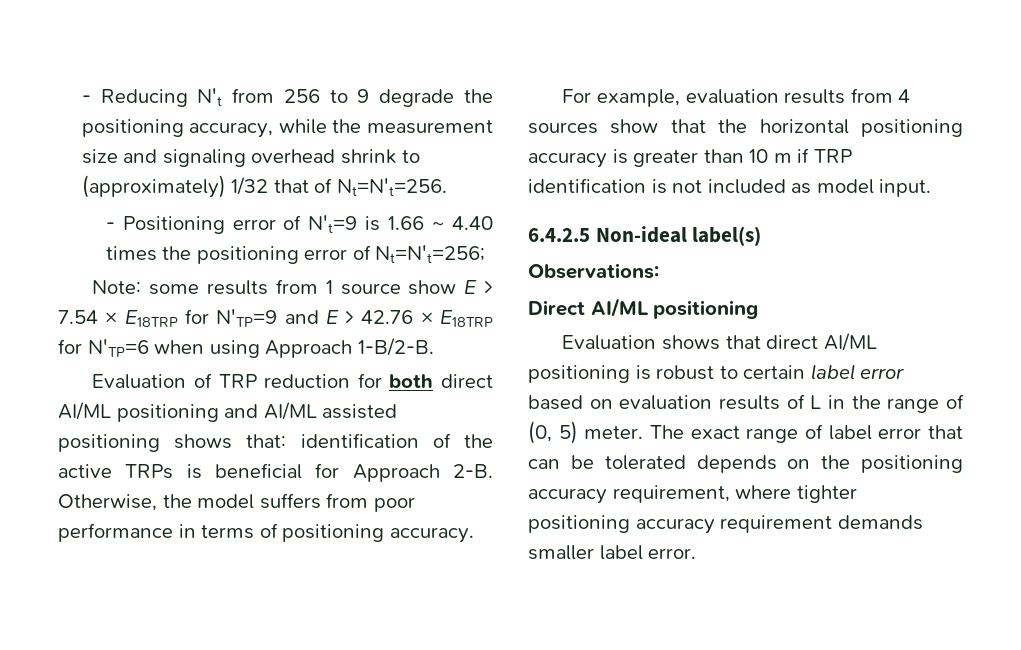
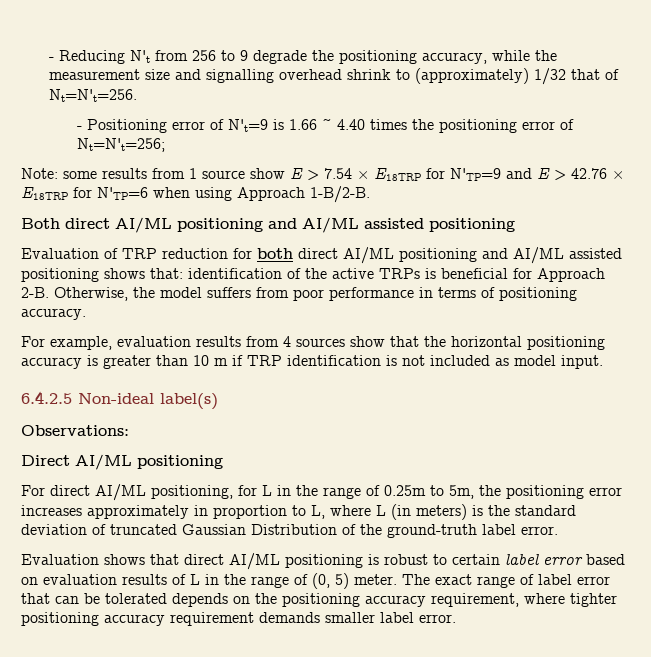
[162,149,246,167] signaling -> [206,69,275,83] signalling
(434, 347) none -> [21,217,515,233] // Both direct AI/ML positioning and AI/ML assisted positioning
(759, 309) none -> [21,484,622,501] [21,504,576,520] [21,524,558,538] // For direct AI/ML positioning, for L in the range of 0.25m to 5m, the positioning error increases approximately in proportion to L, where L (in meters) is the standard deviation of truncated Gaussian Distribution of the ground-truth label error.

